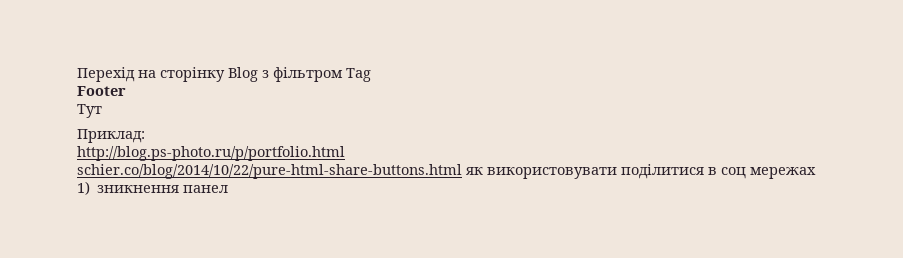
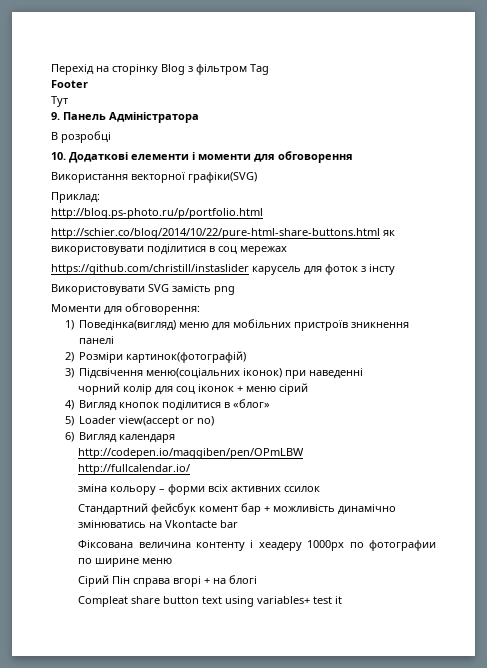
(102, 111) none -> [51,112,199,123] [51,131,111,143] [51,151,353,163] [51,172,257,183] // 9. Панель Адміністратора // В розробці // 10. Додаткові елементи і моменти для обговорення // Використання векторної графіки(SVG)
[77,164,462,179] schier.co/blog/2014/10/22/pure-html-share-buttons.html -> [51,228,380,239] http://schier.co/blog/2014/10/22/pure-html-share-buttons.html
[77,181,229,195] 1) зникнення панел -> [51,264,395,275] [51,284,235,295] [51,303,200,315] [64,319,410,331] [79,336,115,344] [64,351,247,363] [64,368,364,379] [78,383,309,395] [64,399,271,411] [64,416,215,427] [64,432,176,443] [78,448,305,459] [78,464,191,475] [78,484,321,495] [78,503,397,515] [78,520,239,528] [78,540,436,551] [78,558,173,567] [78,575,258,587] [78,596,343,607] https://github.com/christill/instaslider карусель для фоток з інсту // Використовувати SVG замість png // Моменти для обговорення: // 1) Поведінка(вигляд) меню для мобільних пристроїв зникнення панелі // 2) Розміри картинок(фотографій) // 3) Підсвічення меню(соціальних іконок) при наведенні // чорний колір для соц іконок + меню сірий // 4) Вигляд кнопок поділитися в «блог» // 5) Loader view(accept or no) // 6) Вигляд календаря // http://codepen.io/maggiben/pen/OPmLBW // http://fullcalendar.io/ // зміна кольору – форми всіх активних ссилок // Стандартний фейсбук комент бар + можливість динамічно змінюватись на Vkontacte bar // Фіксована величина контенту і хеадеру 1000px по фотографии по ширине меню // Сірий Пін справа вгорі + на блогі // Compleat share button text using variables+ test it

